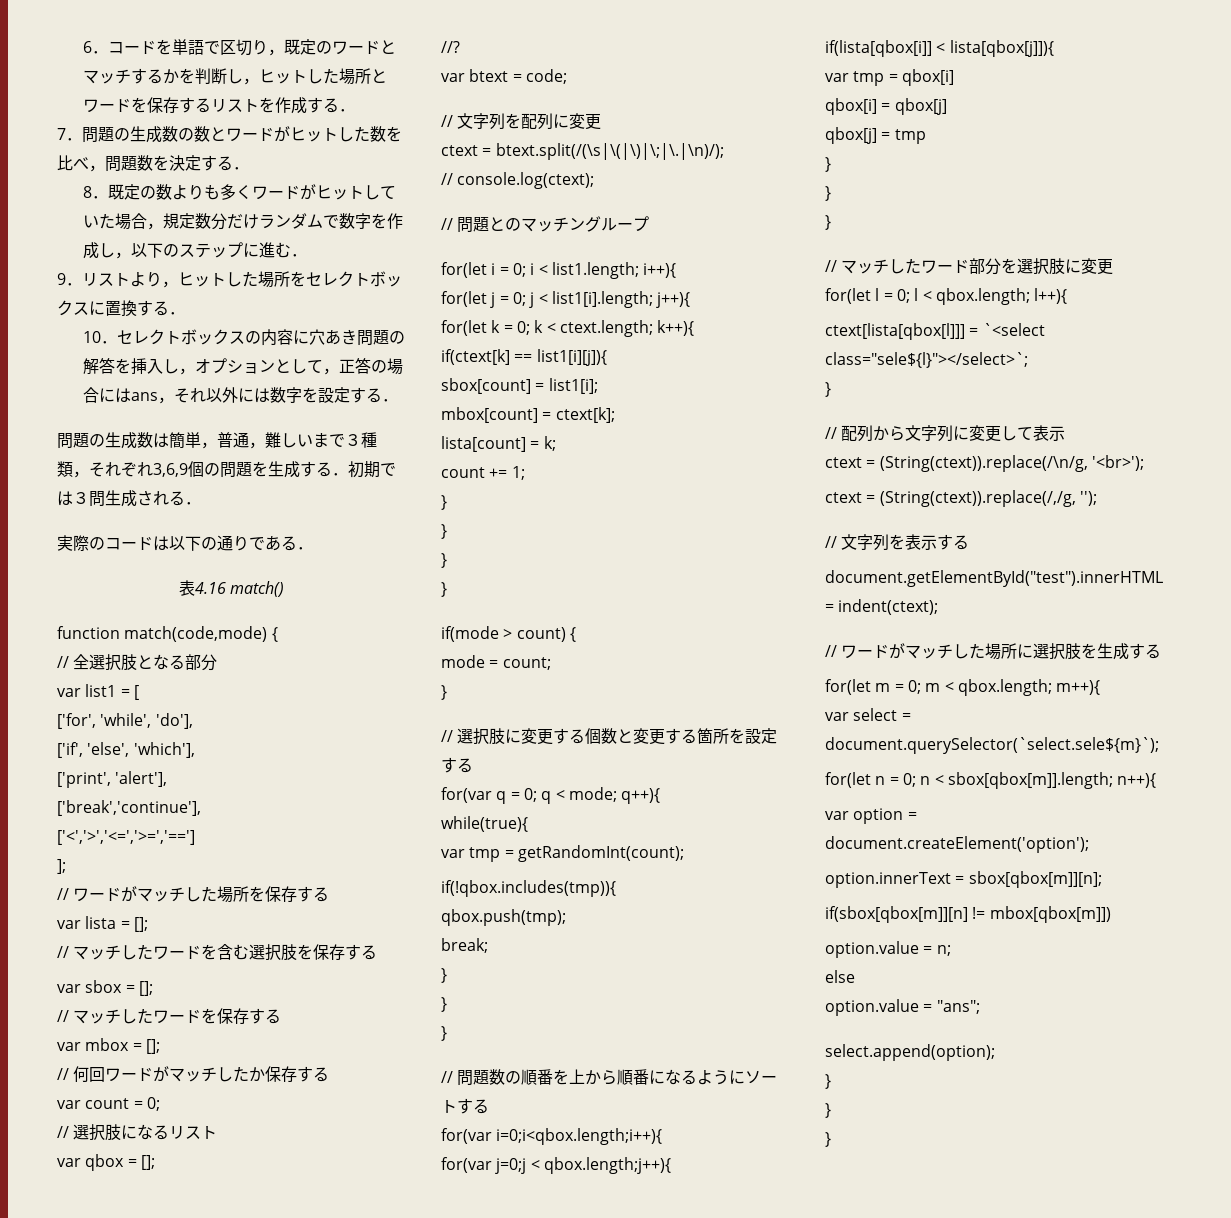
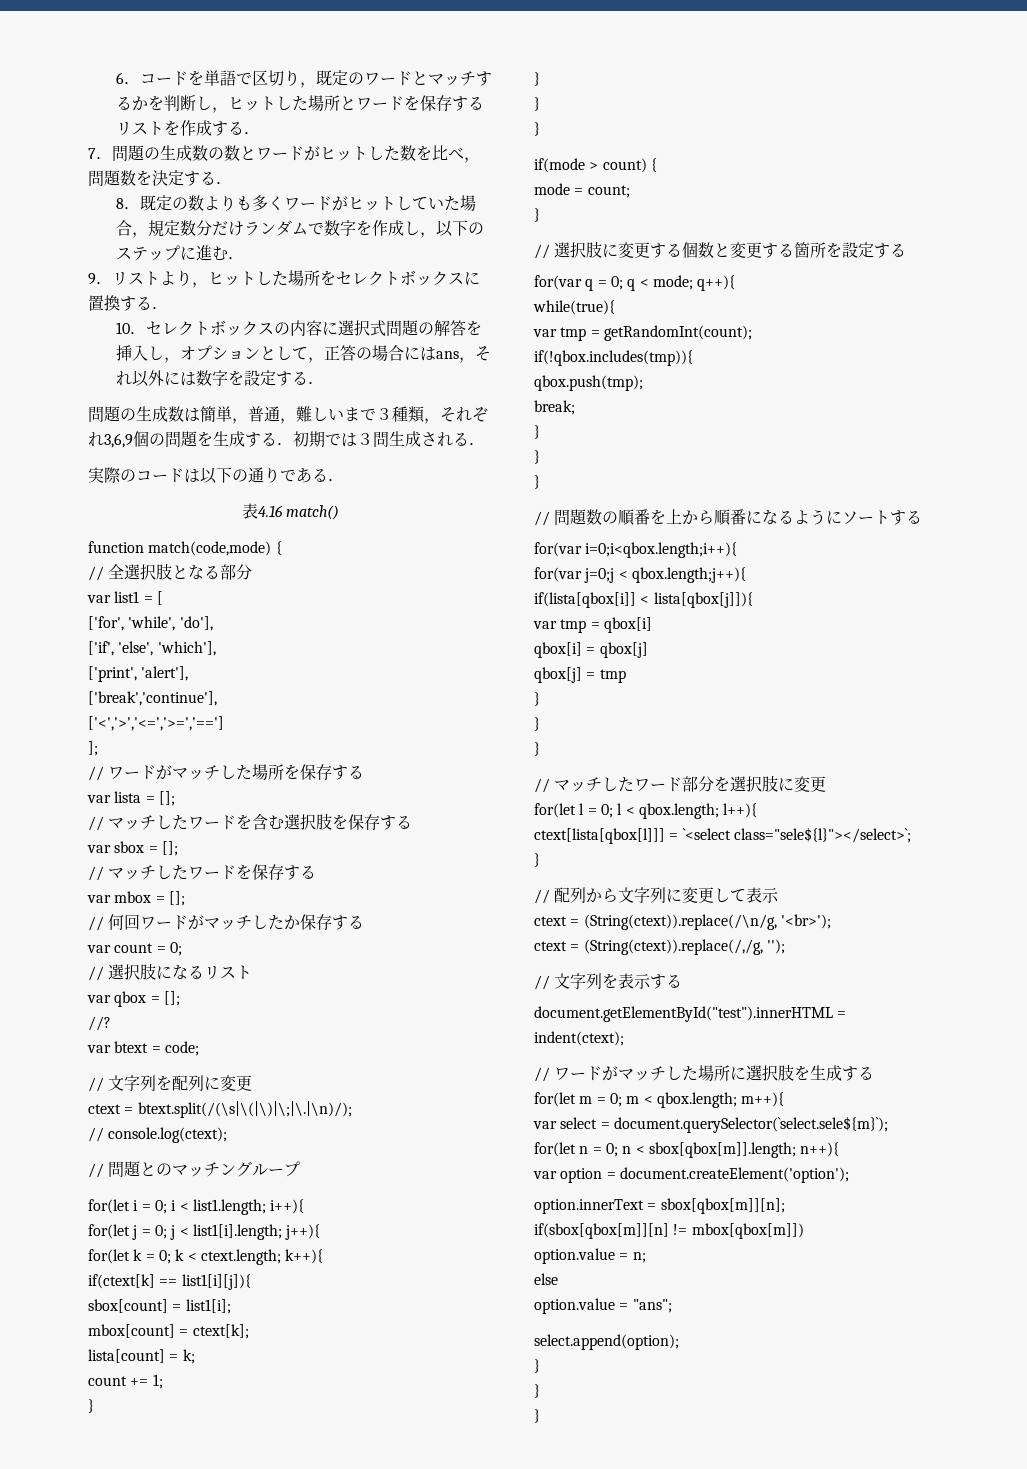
[308,329,357,345] 穴あき -> [338,320,387,336] 選択式

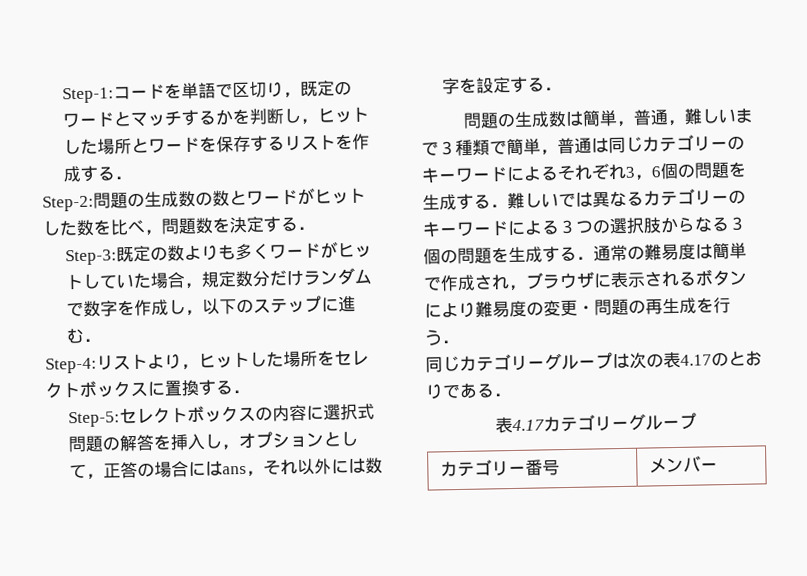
[116,72,141,85] 6． -> [61,87,114,104] Step-1:
[88,148,112,160] 7． -> [42,195,94,212] Step-2:
[116,198,141,210] 8． -> [64,249,117,266] Step-3:
[88,273,112,285] 9． -> [45,357,97,374] Step-4:
[116,322,147,335] 10． -> [67,411,120,428] Step-5:
[424,407,488,424] [88,431,485,448] [88,467,344,484] [241,503,340,520] [88,541,282,556] [88,563,253,581] [87,591,163,605] [88,616,213,631] [88,641,216,656] [88,666,189,682] [88,691,217,706] [88,716,224,731] [88,741,98,756] [88,764,365,781] [87,791,175,806] [88,813,413,831] [87,841,178,856] [88,864,317,881] [87,891,185,906] [88,914,365,931] [87,942,182,956] [88,963,253,981] [87,991,180,1007] [88,1016,111,1031] [87,1041,199,1056] [88,1075,253,1092] [88,1101,352,1118] [88,1127,228,1143] [88,1161,301,1178] [88,1199,305,1215] [88,1224,321,1240] [88,1249,324,1265] [88,1274,251,1290] [88,1299,231,1314] [88,1324,249,1339] [88,1349,195,1364] [88,1374,163,1389] [88,1399,94,1413] [534,72,540,86] [534,97,540,111] [534,122,540,136] [534,158,657,173] [534,183,630,198] [534,208,540,222] [534,241,907,259] [534,275,736,291] [533,300,615,315] [533,325,752,341] [534,350,693,366] [534,375,643,391] [534,400,575,415] [534,425,540,439] [534,450,540,464] [534,475,540,489] [534,509,923,526] [534,542,738,558] [534,567,746,583] [534,592,753,608] [533,617,652,633] [534,642,648,658] [534,667,626,683] [534,692,540,706] [534,717,540,731] [534,742,540,756] [534,775,827,793] [534,803,758,819] [534,827,911,844] [534,853,540,867] [534,887,780,904] [534,914,831,930] [534,939,785,955] [534,973,683,990] [534,1006,847,1022] [534,1031,624,1046] [534,1064,875,1082] [534,1092,785,1108] [533,1116,888,1133] [534,1142,840,1158] [533,1167,849,1183] [534,1198,785,1214] [534,1223,804,1239] [534,1248,646,1264] [534,1273,558,1285] [534,1298,672,1314] [534,1334,679,1350] [534,1359,540,1373] [534,1384,540,1398] [534,1409,540,1423] ，それぞれ3,6,9個の問題を生成する．初期では３問生成される． // 実際のコードは以下の通りである． // 表4.16 match() // function match(code,mode) { // // 全選択肢となる部分 // var list1 = [ // ['for', 'while', 'do'], // ['if', 'else', 'which'], // ['print', 'alert'], // ['break','continue'], // ['<','>','<=','>=','=='] // ]; // // ワードがマッチした場所を保存する // var lista = []; // // マッチしたワードを含む選択肢を保存する // var sbox = []; // // マッチしたワードを保存する // var mbox = []; // // 何回ワードがマッチしたか保存する // var count = 0; // // 選択肢になるリスト // var qbox = []; // //? // var btext = code; // // 文字列を配列に変更 // ctext = btext.split(/(\s|\(|\)|\;|\.|\n)/); // // console.log(ctext); // // 問題とのマッチングループ // for(let i = 0; i < list1.length; i++){ // for(let j = 0; j < list1[i].length; j++){ // for(let k = 0; k < ctext.length; k++){ // if(ctext[k] == list1[i][j]){ // sbox[count] = list1[i]; // mbox[count] = ctext[k]; // lista[count] = k; // count += 1; // } // } // } // } // if(mode > count) { // mode = count; // } // // 選択肢に変更する個数と変更する箇所を設定する // for(var q = 0; q < mode; q++){ // while(true){ // var tmp = getRandomInt(count); // if(!qbox.includes(tmp)){ // qbox.push(tmp); // break; // } // } // } // // 問題数の順番を上から順番になるようにソートする // for(var i=0;i<qbox.length;i++){ // for(var j=0;j < qbox.length;j++){ // if(lista[qbox[i]] < lista[qbox[j]]){ // var tmp = qbox[i] // qbox[i] = qbox[j] // qbox[j] = tmp // } // } // } // // マッチしたワード部分を選択肢に変更 // for(let l = 0; l < qbox.length; l++){ // ctext[lista[qbox[l]]] = `<select class="sele${l}"></select>`; // } // // 配列から文字列に変更して表示 // ctext = (String(ctext)).replace(/\n/g, '<br>'); // ctext = (String(ctext)).replace(/,/g, ''); // // 文字列を表示する // document.getElementById("test").innerHTML = indent(ctext); // // ワードがマッチした場所に選択肢を生成する // for(let m = 0; m < qbox.length; m++){ // var select = document.querySelector(`select.sele${m}`); // for(let n = 0; n < sbox[qbox[m]].length; n++){ // var option = document.createElement('option'); // option.innerText = sbox[qbox[m]][n]; // if(sbox[qbox[m]][n] != mbox[qbox[m]]) // option.value = n; // else // option.value = "ans"; // select.append(option); // } // } // } -> [489,134,745,156] [421,161,746,184] [422,188,746,211] [422,216,746,238] [423,242,747,265] [423,269,747,292] [424,296,731,319] [424,329,460,346] [425,350,763,373] [425,382,512,400] [495,412,697,434] [440,459,561,478] [649,455,719,474] で簡単，普通は同じカテゴリーのキーワードによるそれぞれ3，6個の問題を生成する．難しいでは異なるカテゴリーのキーワードによる３つの選択肢からなる３個の問題を生成する．通常の難易度は簡単で作成され，ブラウザに表示されるボタンにより難易度の変更・問題の再生成を行う． // 同じカテゴリーグループは次の表4.17のとおりである． // 表4.17カテゴリーグループ // カテゴリー番号 | メンバー

